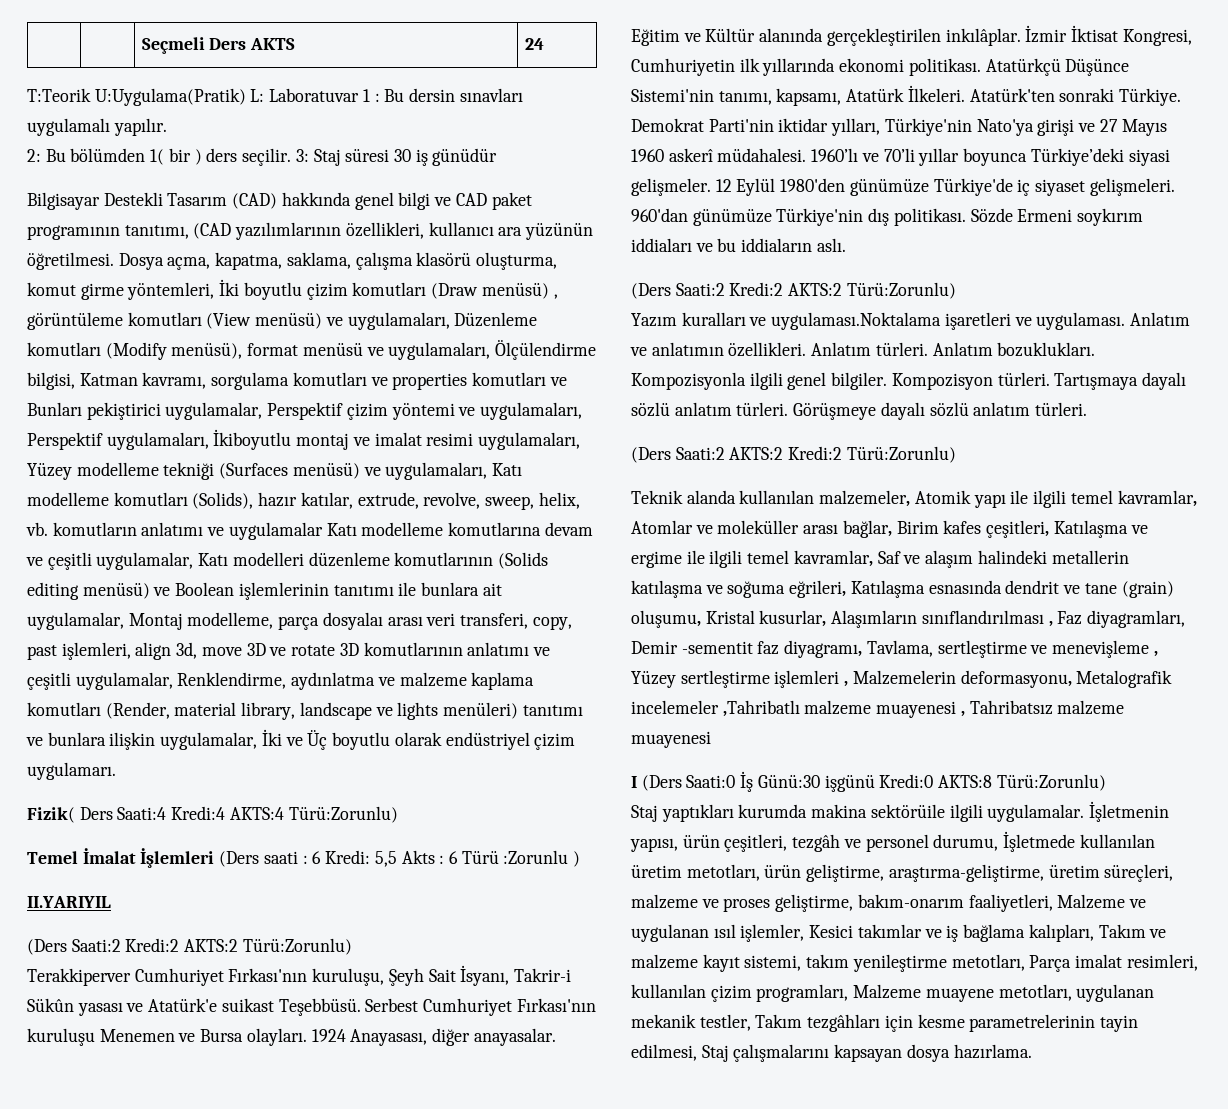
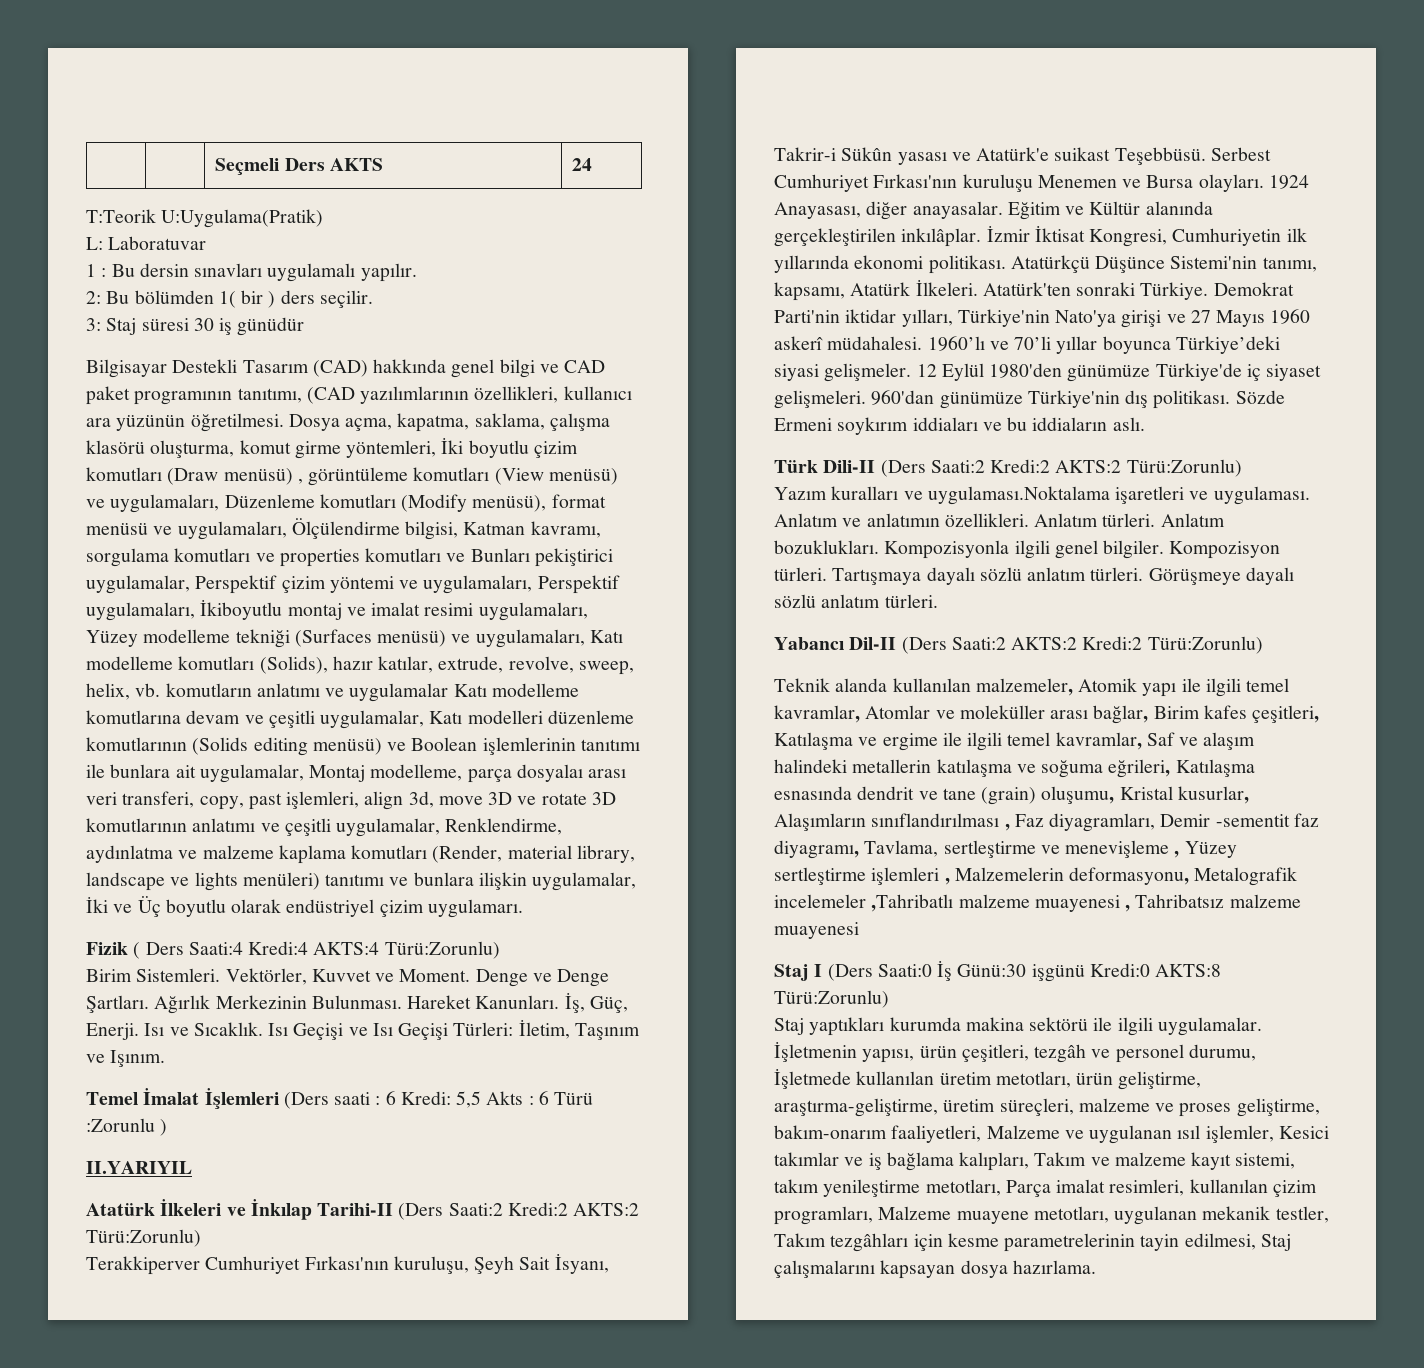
(246, 97) none -> (324, 218) //
(360, 95) none -> (207, 243) //
(292, 157) none -> (373, 299) //
[27,807,75,823] Fizik( -> [86,942,141,959] Fizik (
(398, 814) none -> [86,968,610,987] [86,993,628,1014] [86,1020,640,1040] [86,1050,166,1067] // Birim Sistemleri. Vektörler, Kuvvet ve Moment. Denge ve Denge Şartları. Ağırlık Merkezinin Bulunması. Hareket Kanunları. İş, Güç, Enerji. Isı ve Sıcaklık. Isı Geçişi ve Isı Geçişi Türleri: İletim, Taşınım ve Işınım.
(111, 902) none -> [86,1199,394,1220] Atatürk İlkeleri ve İnkılap Tarihi-II
(846, 245) none -> [774,460,876,473] Türk Dili-II
(1088, 409) none -> [774,637,897,650] Yabancı Dil-II
(711, 739) none -> [774,964,809,981] Staj
[870,804,945,818] sektörüile -> [1029,1017,1113,1031] sektörü ile

